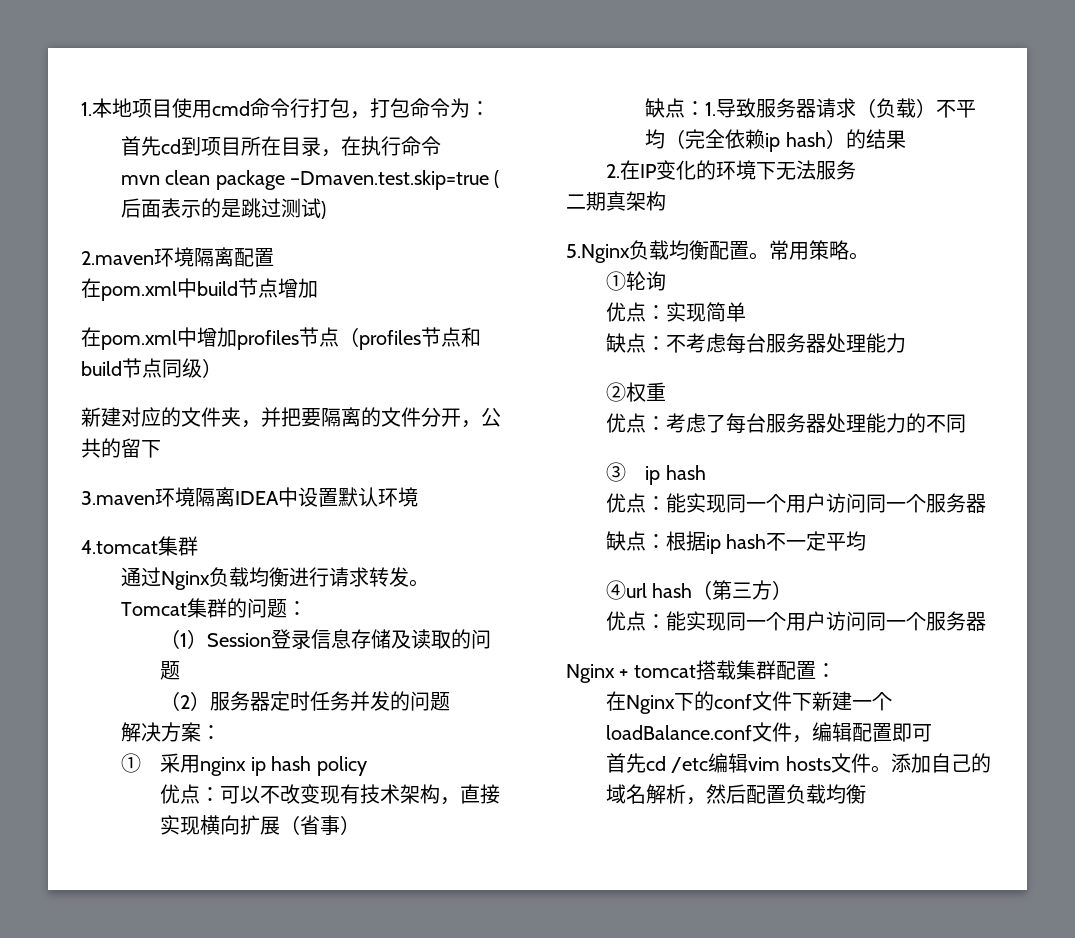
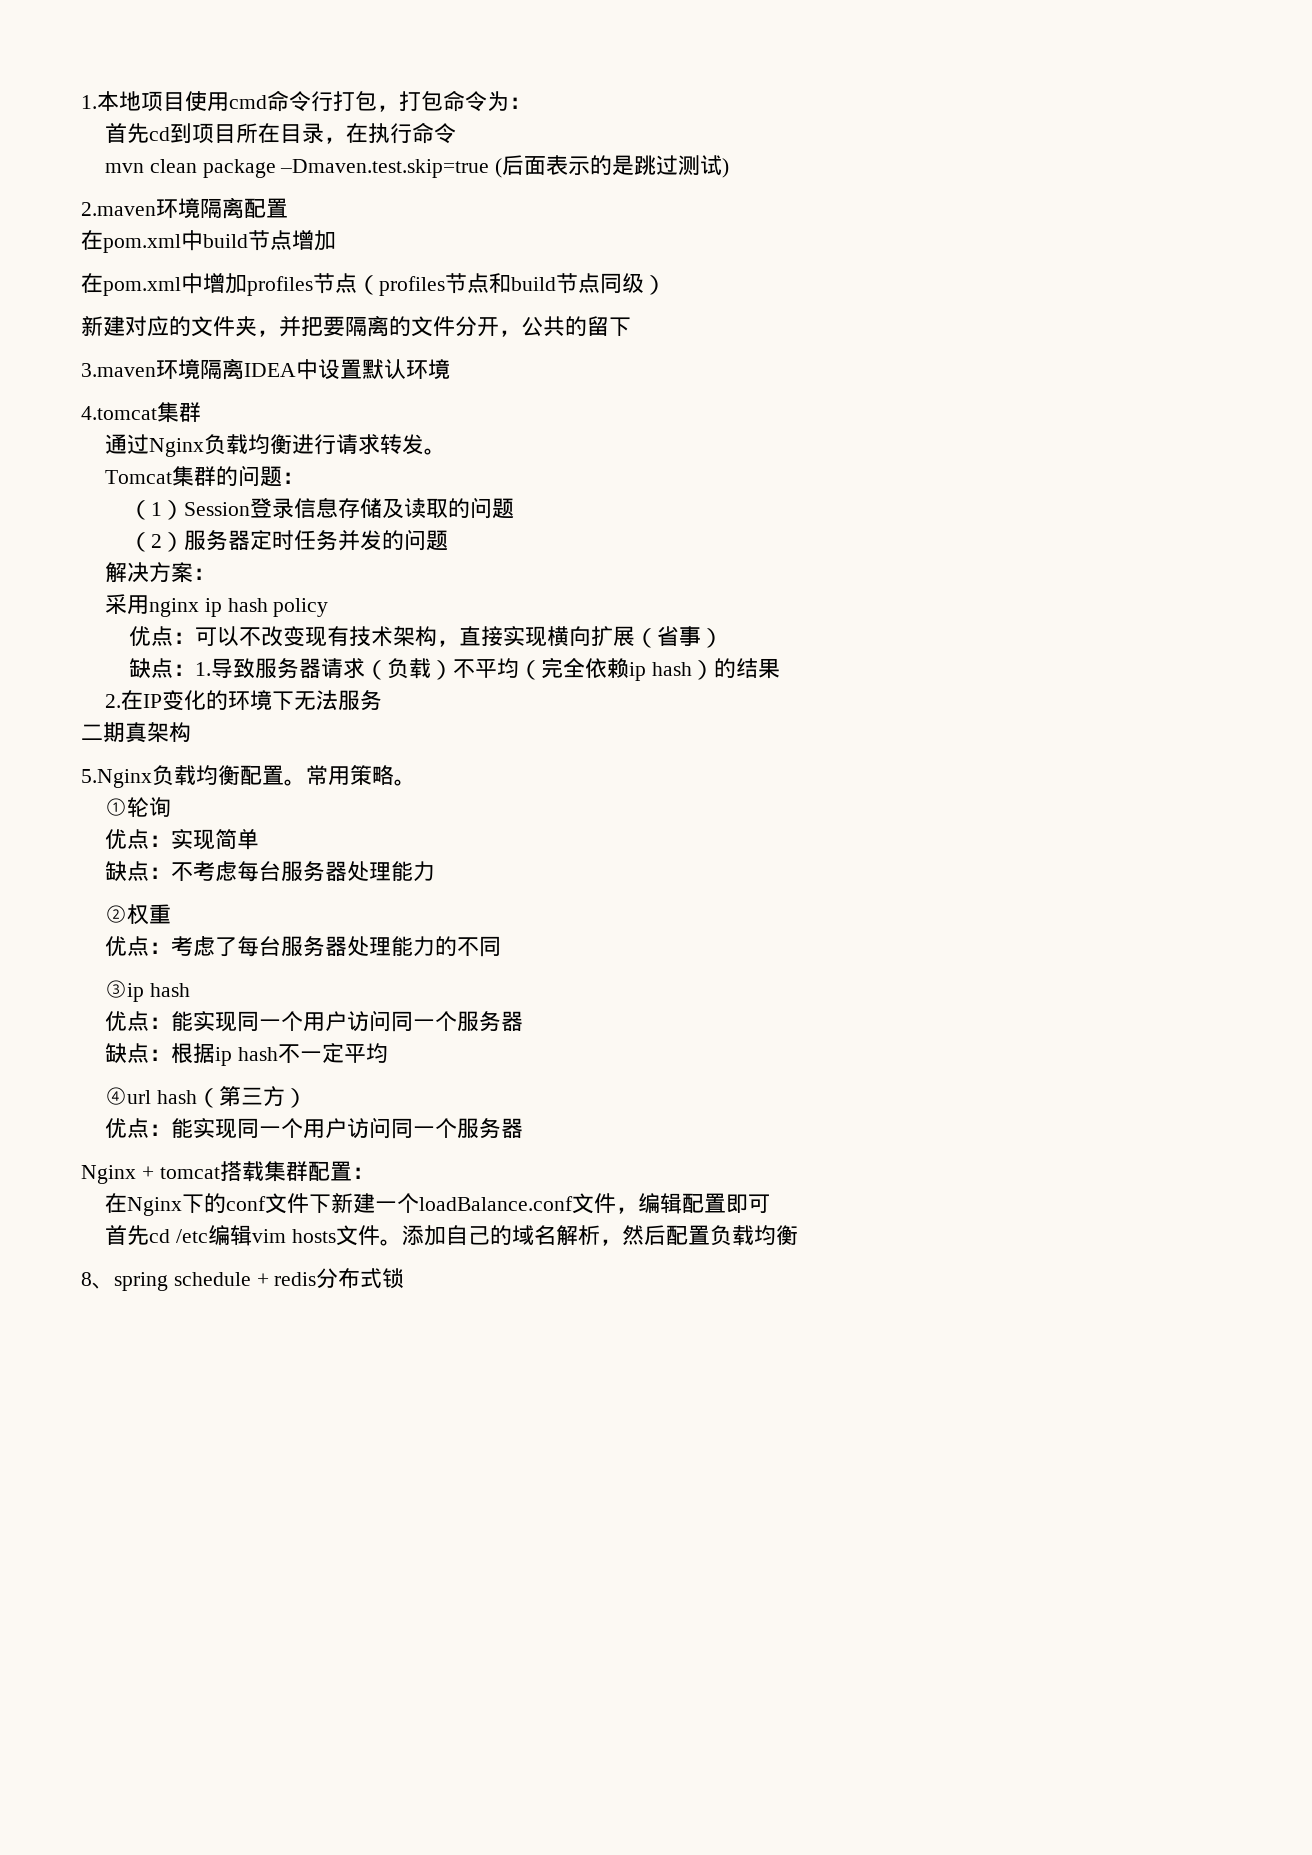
[120,753,141,773] ① -> (215, 574) none
[605,462,661,485] ③ ip -> [104,980,144,1002] ③ip
(866, 794) none -> [81,1268,405,1291] // 8、spring schedule + redis分布式锁

